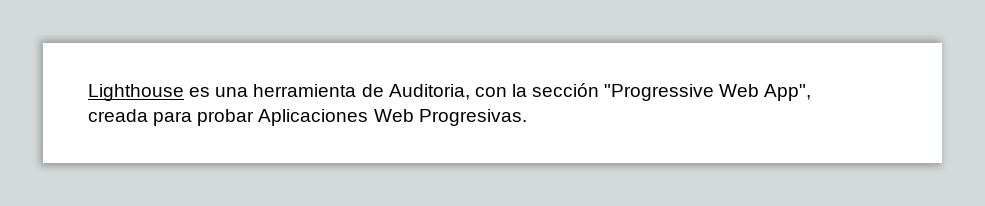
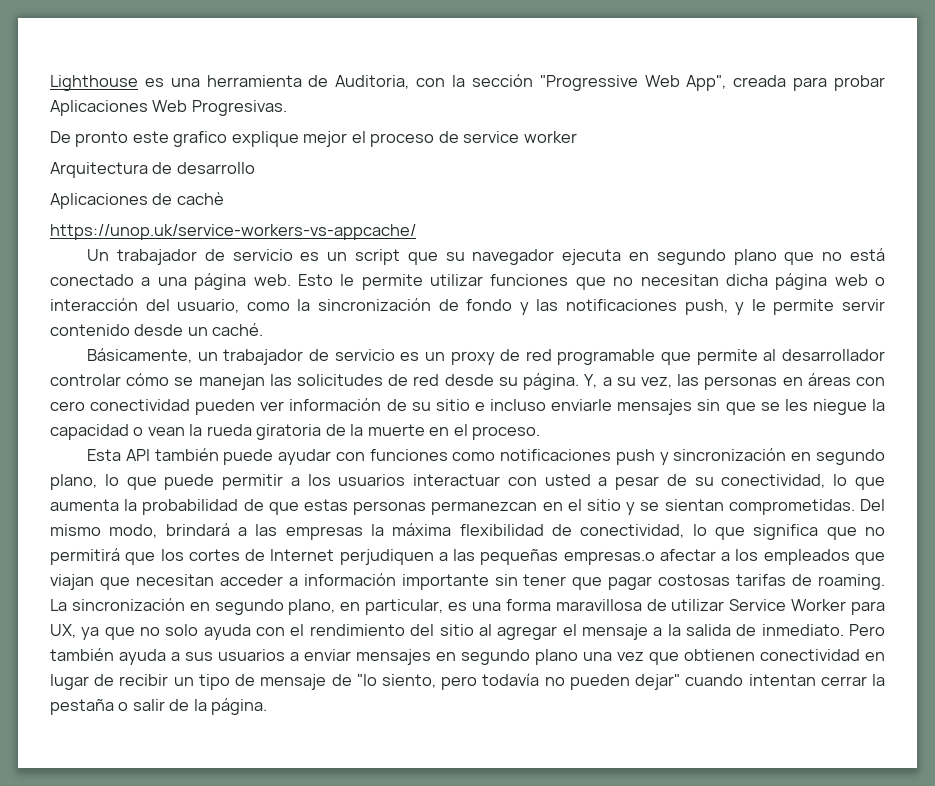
(527, 117) none -> [50,131,577,147] [50,162,255,178] [50,192,224,209] [50,224,416,240] [87,248,886,265] [50,273,885,290] [50,298,886,315] [50,323,264,336] [87,348,885,365] [50,373,886,390] [50,398,886,415] [50,424,541,440] [87,448,886,465] [50,474,885,490] [50,499,886,515] [50,523,886,540] [50,548,885,565] [50,573,886,590] [50,598,886,615] [50,624,886,640] [50,648,885,665] [50,673,885,690] [50,698,268,715] // De pronto este grafico explique mejor el proceso de service worker // Arquitectura de desarrollo // Aplicaciones de cachè // https://unop.uk/service-workers-vs-appcache/ // Un trabajador de servicio es un script que su navegador ejecuta en segundo plano que no está conectado a una página web. Esto le permite utilizar funciones que no necesitan dicha página web o interacción del usuario, como la sincronización de fondo y las notificaciones push, y le permite servir contenido desde un caché. // Básicamente, un trabajador de servicio es un proxy de red programable que permite al desarrollador controlar cómo se manejan las solicitudes de red desde su página. Y, a su vez, las personas en áreas con cero conectividad pueden ver información de su sitio e incluso enviarle mensajes sin que se les niegue la capacidad o vean la rueda giratoria de la muerte en el proceso. // Esta API también puede ayudar con funciones como notificaciones push y sincronización en segundo plano, lo que puede permitir a los usuarios interactuar con usted a pesar de su conectividad, lo que aumenta la probabilidad de que estas personas permanezcan en el sitio y se sientan comprometidas. Del mismo modo, brindará a las empresas la máxima flexibilidad de conectividad, lo que significa que no permitirá que los cortes de Internet perjudiquen a las pequeñas empresas.o afectar a los empleados que viajan que necesitan acceder a información importante sin tener que pagar costosas tarifas de roaming. La sincronización en segundo plano, en particular, es una forma maravillosa de utilizar Service Worker para UX, ya que no solo ayuda con el rendimiento del sitio al agregar el mensaje a la salida de inmediato. Pero también ayuda a sus usuarios a enviar mensajes en segundo plano una vez que obtienen conectividad en lugar de recibir un tipo de mensaje de "lo siento, pero todavía no pueden dejar" cuando intentan cerrar la pestaña o salir de la página.

